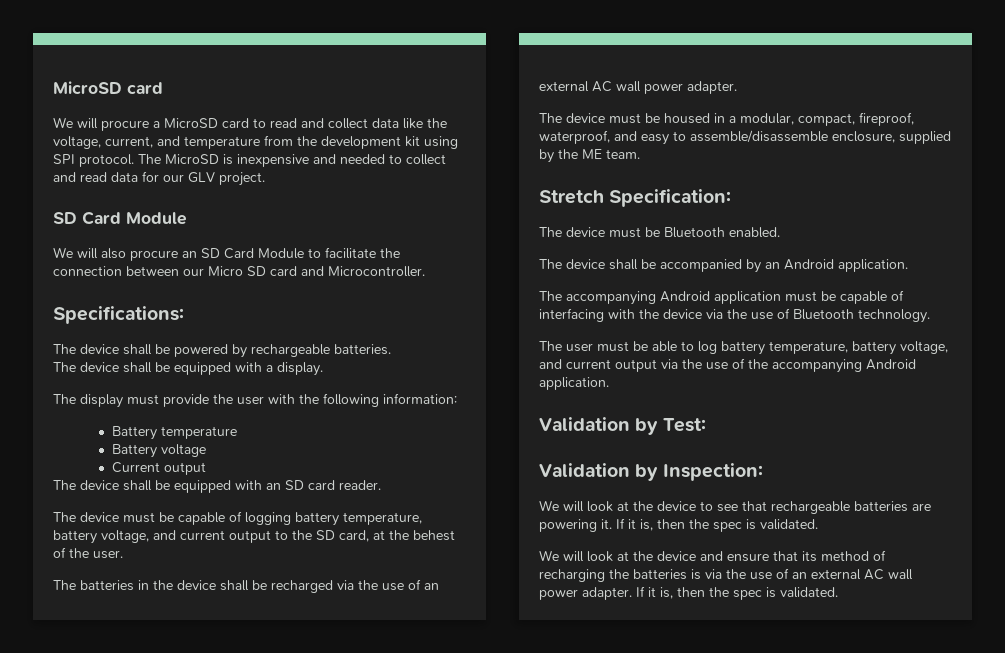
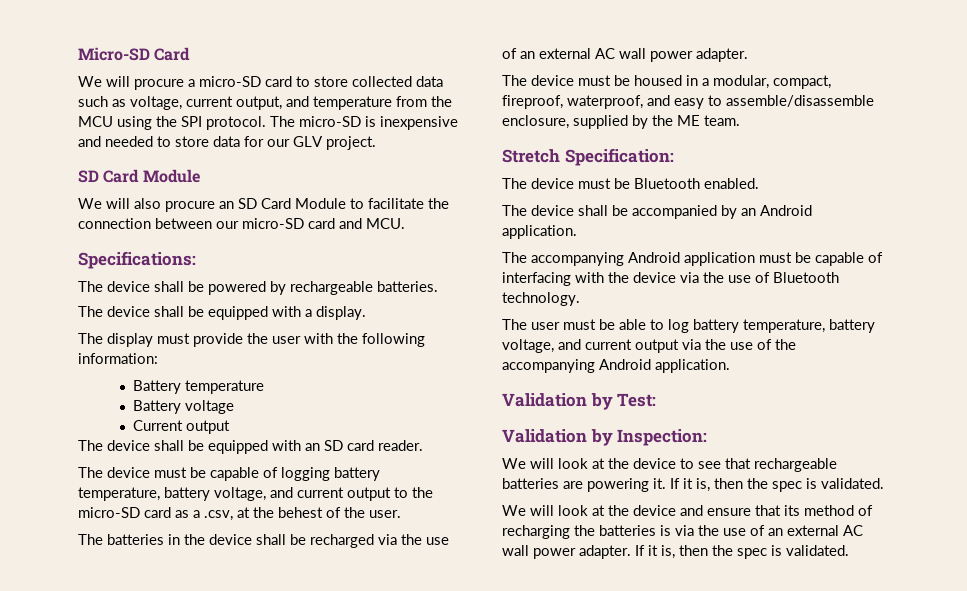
[53,81,163,94] MicroSD card -> [78,47,191,61] Micro-SD Card
[164,118,218,128] MicroSD -> [199,76,261,87] micro-SD
[270,118,447,129] [53,136,153,149] read and collect data like the voltage, current, -> [314,76,443,87] [78,96,282,110] store collected data such as voltage, current output,
[321,136,458,149] development kit using -> [78,116,177,130] MCU using the
[165,154,219,164] MicroSD -> [299,116,361,127] micro-SD
[406,154,446,165] [53,172,107,182] collect and read -> [175,136,209,147] store
[208,266,266,276] Micro SD -> [242,218,304,229] micro-SD
[328,266,425,277] Microcontroller. -> [366,218,405,229] MCU.
[316,530,369,542] SD card, -> [78,507,233,521] micro-SD card as a .csv,

